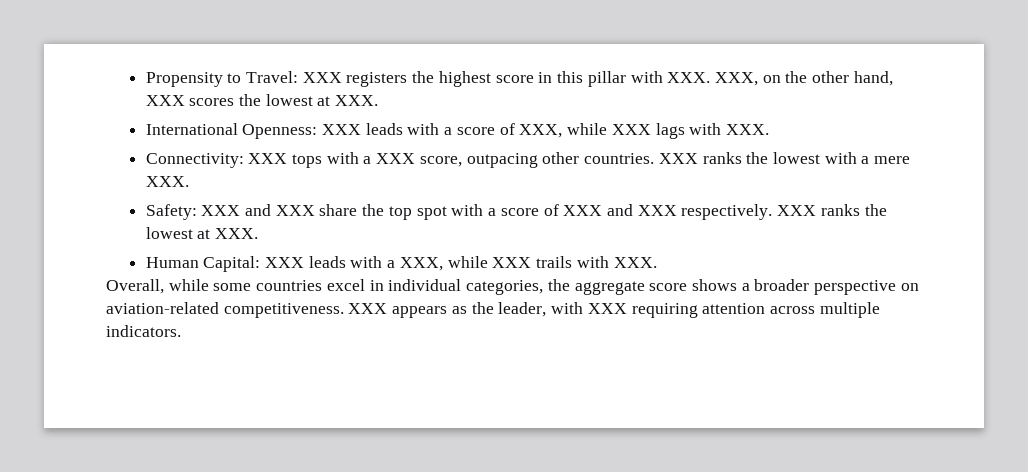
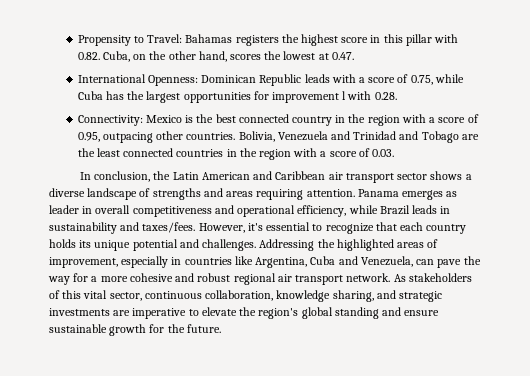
[302,72,342,83] XXX -> [185,34,233,43] Bahamas
[667,72,759,86] XXX. XXX, -> [77,51,130,62] 0.82. Cuba,
[145,95,185,106] XXX -> (227, 56) none
[335,95,379,106] XXX. -> [331,52,354,60] 0.47.
[322,124,362,135] XXX -> [201,74,302,86] Dominican Republic
[519,123,770,139] [145,152,911,168] [145,176,189,187] [145,204,887,220] [145,227,259,239] [145,256,657,272] [106,279,919,295] [106,302,880,318] [106,325,181,337] XXX, while XXX lags with XXX. // Connectivity: XXX tops with a XXX score, outpacing other countries. XXX ranks the lowest with a mere XXX. // Safety: XXX and XXX share the top spot with a score of XXX and XXX respectively. XXX ranks the lowest at XXX. // Human Capital: XXX leads with a XXX, while XXX trails with XXX. // Overall, while some countries excel in individual categories, the aggregate score shows a broader perspective on aviation-related competitiveness. XXX appears as the leader, with XXX requiring attention across multiple indicators. -> [410,74,464,85] [77,91,397,103] [77,114,479,126] [77,131,479,143] [77,148,395,160] [79,171,472,183] [49,188,458,200] [49,205,451,217] [49,222,467,234] [49,239,439,251] [49,256,481,268] [48,273,472,285] [49,290,443,302] [49,307,440,319] [49,324,221,336] 0.75, while Cuba has the largest opportunities for improvement l with 0.28. // Connectivity: Mexico is the best connected country in the region with a score of 0.95, outpacing other countries. Bolivia, Venezuela and Trinidad and Tobago are the least connected countries in the region with a score of 0.03. // In conclusion, the Latin American and Caribbean air transport sector shows a diverse landscape of strengths and areas requiring attention. Panama emerges as leader in overall competitiveness and operational efficiency, while Brazil leads in sustainability and taxes/fees. However, it's essential to recognize that each country holds its unique potential and challenges. Addressing the highlighted areas of improvement, especially in countries like Argentina, Cuba and Venezuela, can pave the way for a more cohesive and robust regional air transport network. As stakeholders of this vital sector, continuous collaboration, knowledge sharing, and strategic investments are imperative to elevate the region's global standing and ensure sustainable growth for the future.

